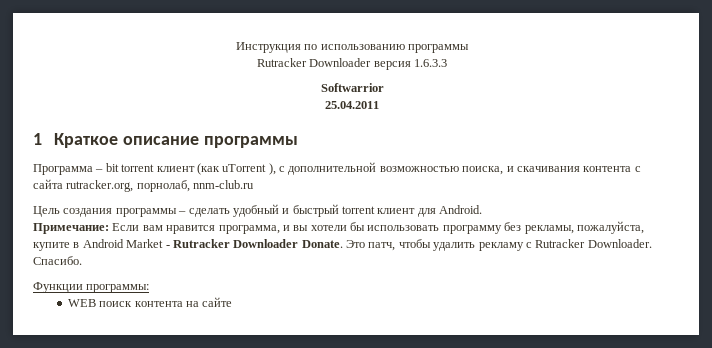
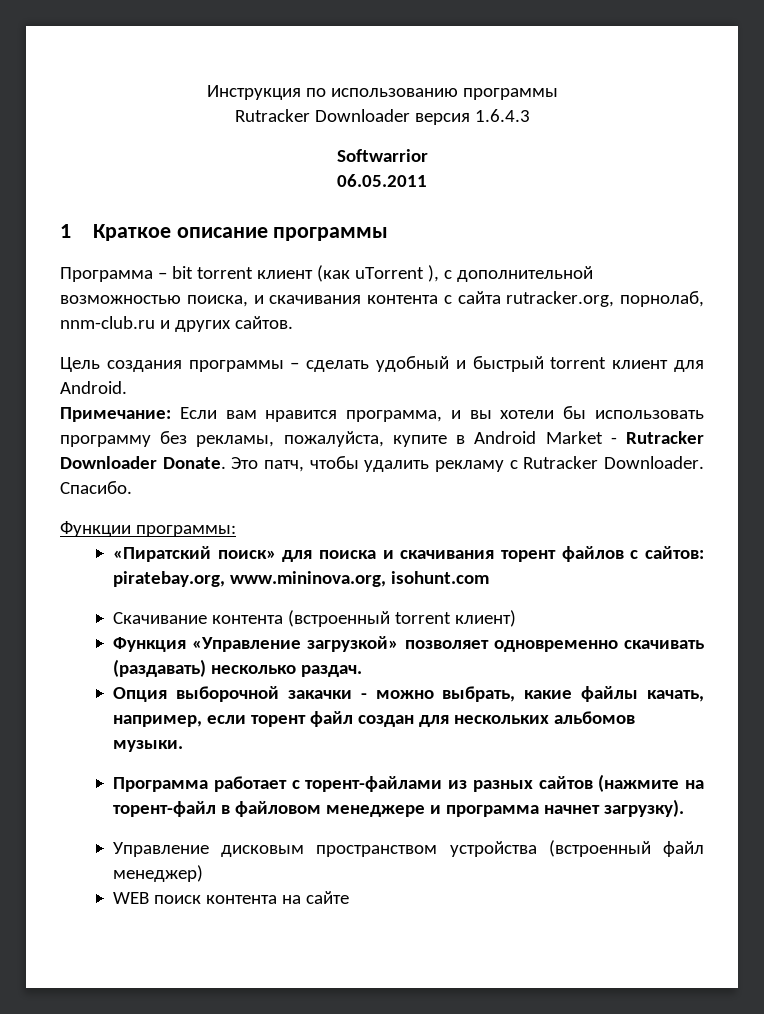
[414,59,448,67] 1.6.3.3 -> [474,109,530,122] 1.6.4.3
[325,101,379,109] 25.04.2011 -> [337,174,427,187] 06.05.2011
(255, 184) none -> [159,316,293,332] и других сайтов.
(150, 288) none -> [113,546,704,562] [113,571,490,587] [113,610,517,627] [113,636,704,652] [113,659,363,677] [113,686,704,702] [113,711,636,727] [113,740,184,752] [113,774,704,792] [113,799,685,817] [113,840,704,857] [113,865,204,882] // «Пиратский поиск» для поиска и скачивания торент файлов с сайтов: piratebay.org, www.mininova.org, isohunt.com // Скачивание контента (встроенный torrent клиент) // Функция «Управление загрузкой» позволяет одновременно скачивать (раздавать) несколько раздач. // Опция выборочной закачки - можно выбрать, какие файлы качать, например, если торент файл создан для нескольких альбомов музыки. // Программа работает с торент-файлами из разных сайтов (нажмите на торент-файл в файловом менеджере и программа начнет загрузку). // Управление дисковым пространством устройства (встроенный файл менеджер)

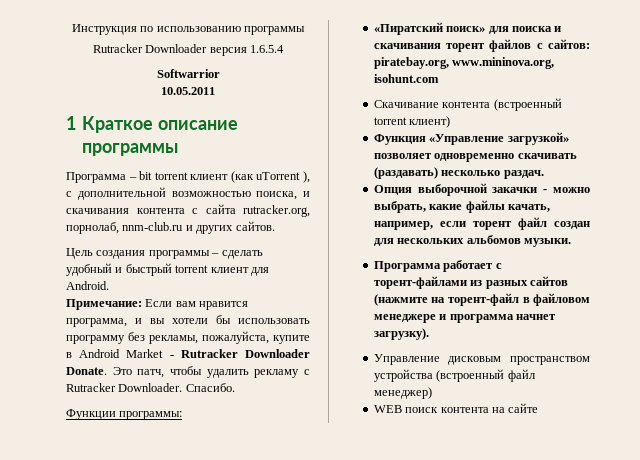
[474,109,530,122] 1.6.4.3 -> [250,45,285,53] 1.6.5.4
[337,174,427,187] 06.05.2011 -> [161,87,215,95] 10.05.2011

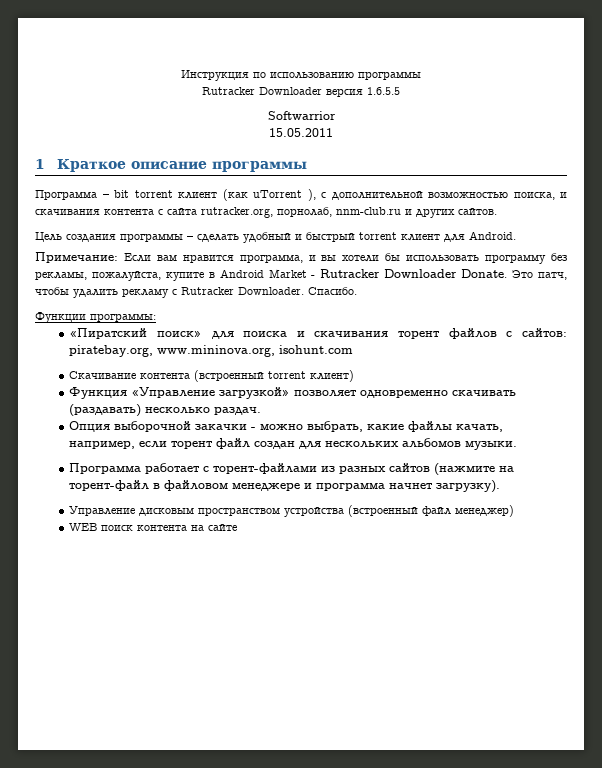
[250,45,285,53] 1.6.5.4 -> [367,87,400,95] 1.6.5.5
[161,87,215,95] 10.05.2011 -> [269,128,333,137] 15.05.2011

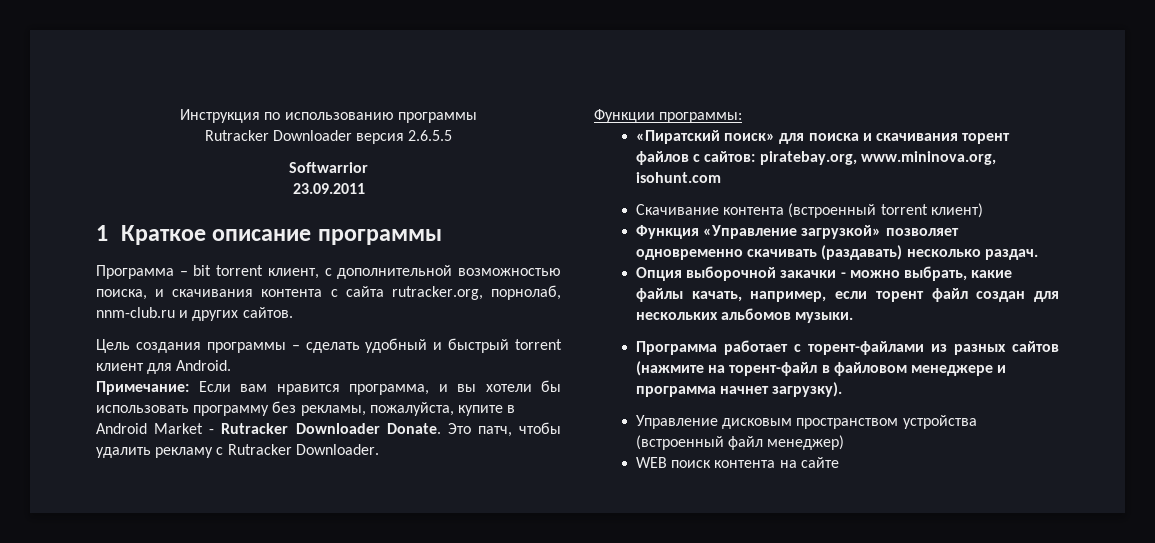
[367,87,400,95] 1.6.5.5 -> [408,130,453,141] 2.6.5.5
[269,128,333,137] 15.05.2011 -> [292,183,365,194] 23.09.2011
[178,189,316,201] клиент (как uTorrent ), -> [267,268,319,279] клиент,
[308,287,357,295] Спасибо. -> (379, 449) none

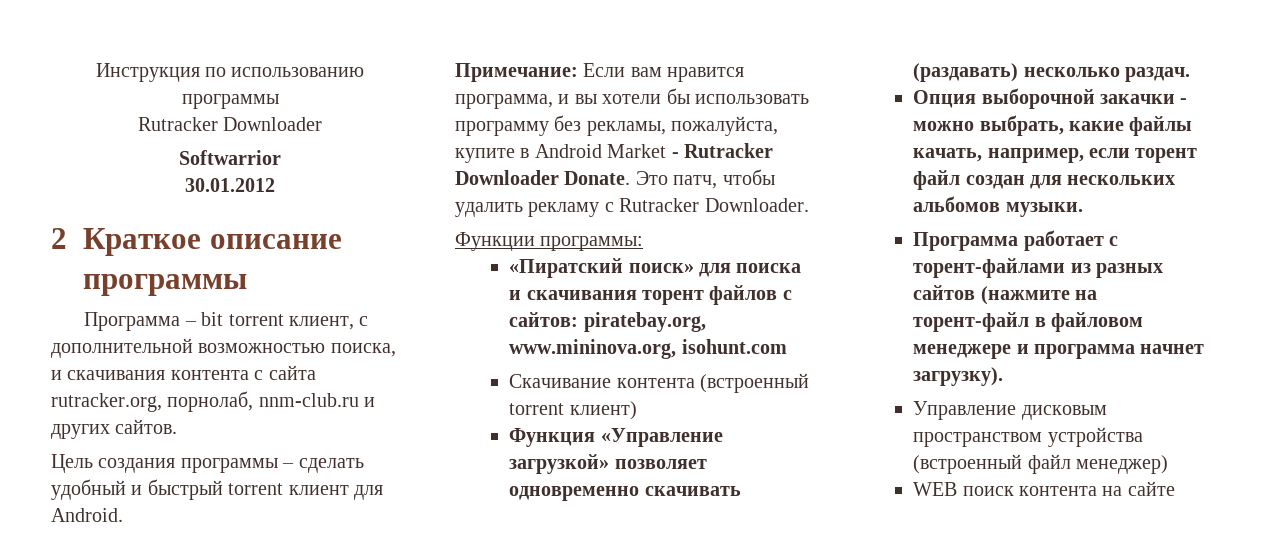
[356,130,453,144] версия 2.6.5.5 -> (323, 124) none
[292,183,365,194] [96,225,108,241] 23.09.2011 // 1 -> [185,178,275,192] [51,228,67,249] 30.01.2012 // 2

